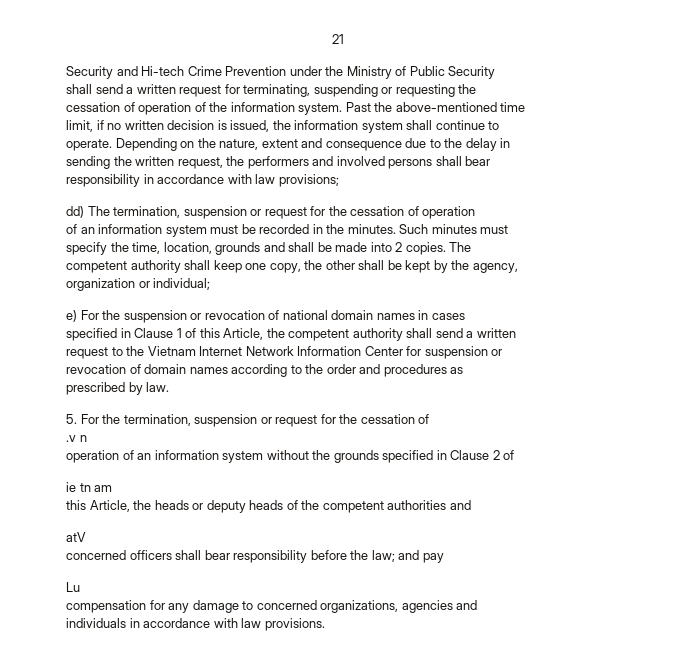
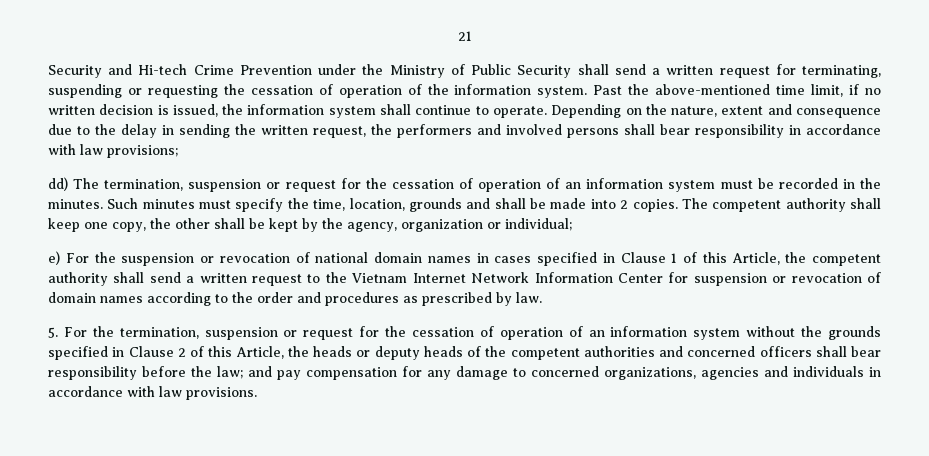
(496, 72) // -> (572, 71) none
(477, 89) // -> (245, 89) none
(526, 107) // -> (806, 90) none
(500, 125) // -> (489, 110) none
(511, 143) // -> (174, 130) none
(491, 161) // -> (690, 129) none
(476, 212) // -> (542, 185) none
(509, 229) // -> (232, 204) none
(472, 247) // -> (708, 203) none
(518, 268) // -> (397, 227) none
(465, 316) // -> (532, 259) none
(516, 333) // -> (247, 278) none
(503, 352) // -> (787, 279) none
(464, 370) // -> (418, 299) none
[66,435,87,442] // .v n // -> (494, 331) none
[66,482,113,492] // ie tn am // -> (204, 351) none
[66,532,86,542] // atV // -> (683, 351) none
[66,582,80,592] // Lu // -> (301, 375) none
(478, 605) // -> (788, 371) none

